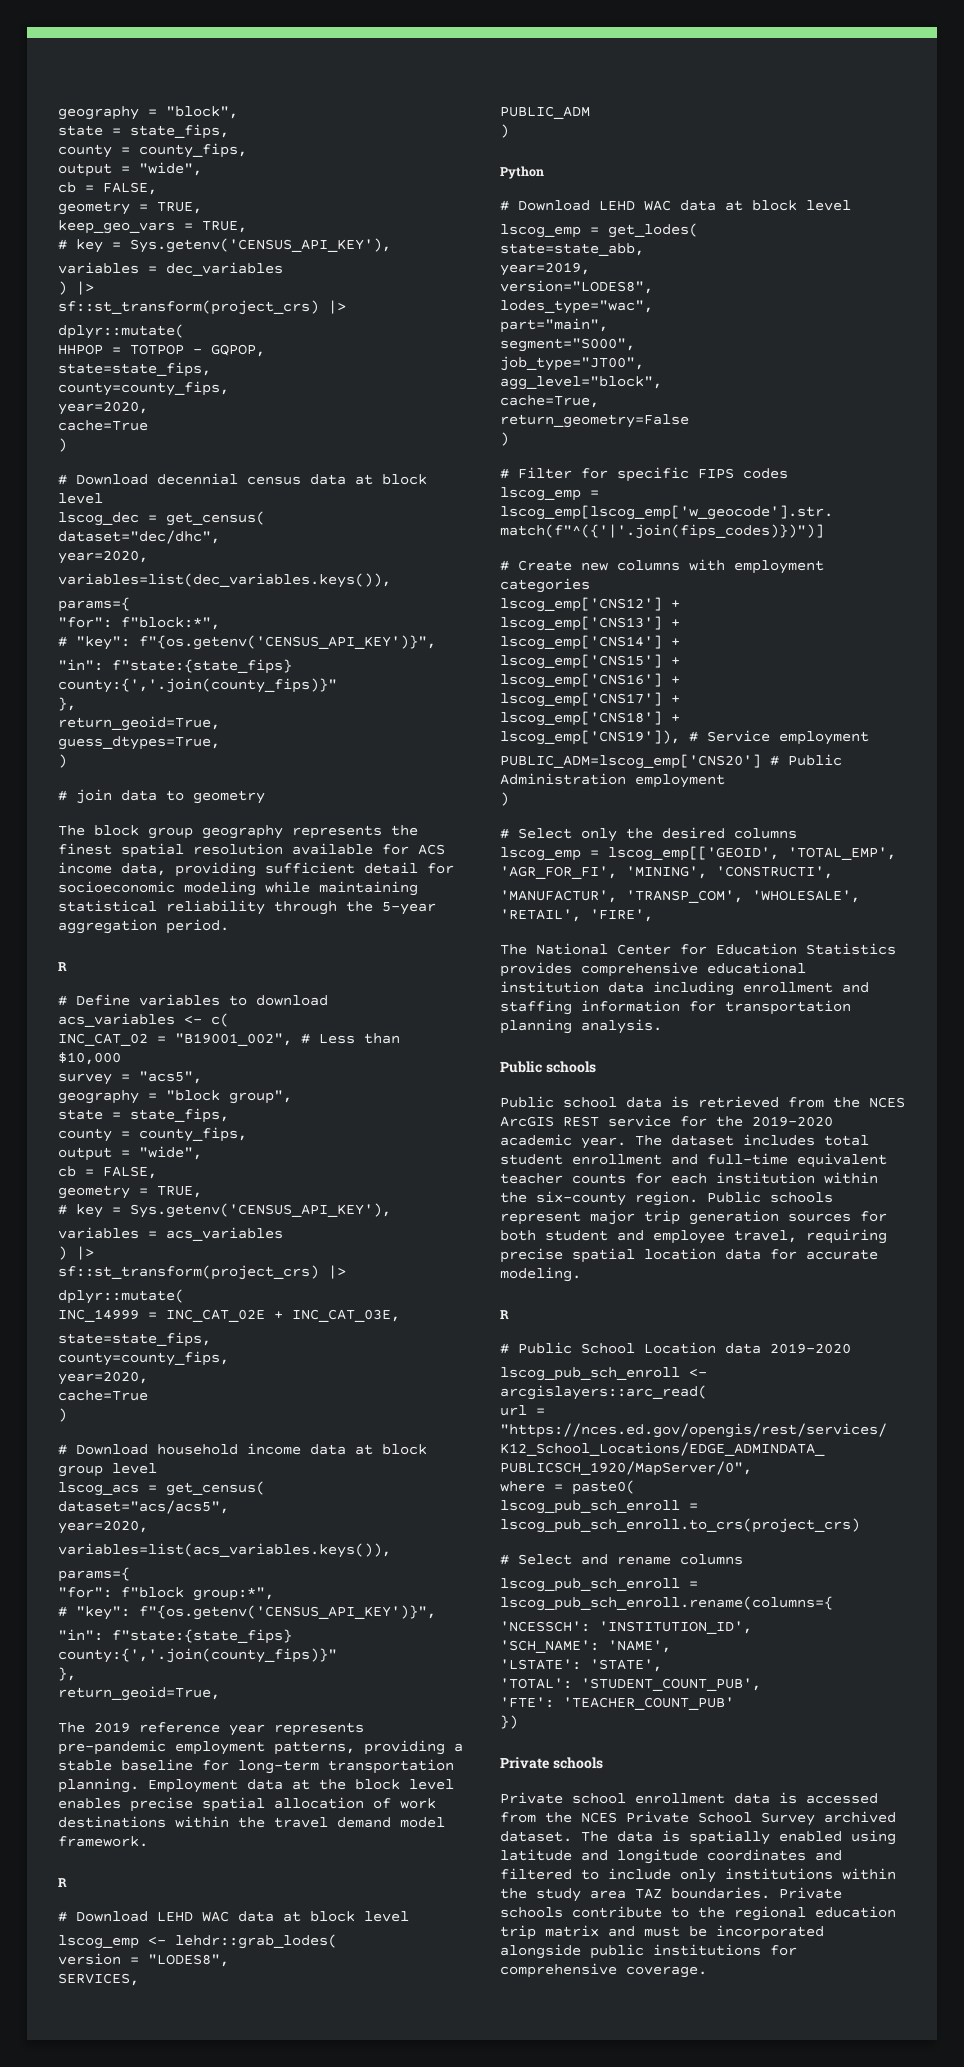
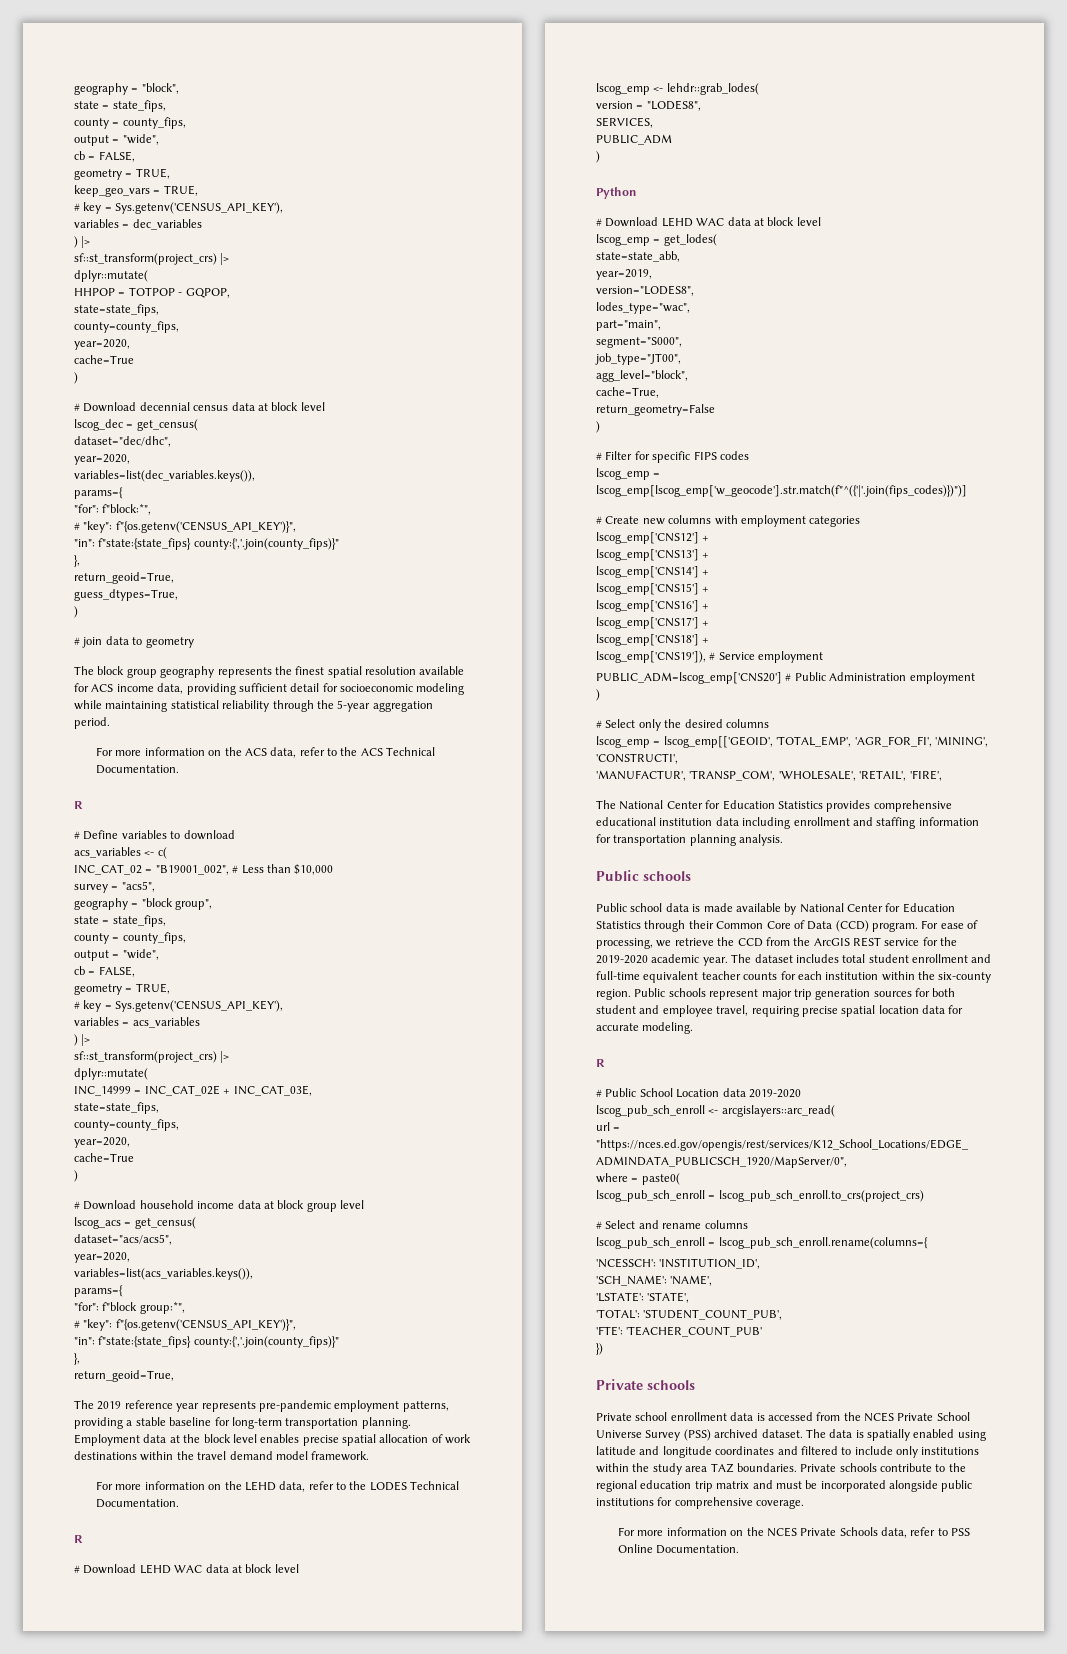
(229, 926) none -> [96,747,436,758] [96,765,180,774] // For more information on the ACS data, refer to the ACS Technical Documentation.
(148, 1841) none -> [96,1481,460,1492] [96,1499,180,1508] // For more information on the LEHD data, refer to the LODES Technical Documentation.
[698,1096,905,1108] retrieved from the NCES -> [703,903,955,915] [596,920,979,932] [596,937,811,949] made available by National Center for Education Statistics through their Common Core of Data (CCD) program. For ease of processing, we retrieve the CCD from the
[761,1812,815,1826] Survey -> [596,1429,711,1441] Universe Survey (PSS)
(707, 1972) none -> [618,1527,971,1538] [618,1544,740,1554] // For more information on the NCES Private Schools data, refer to PSS Online Documentation.

